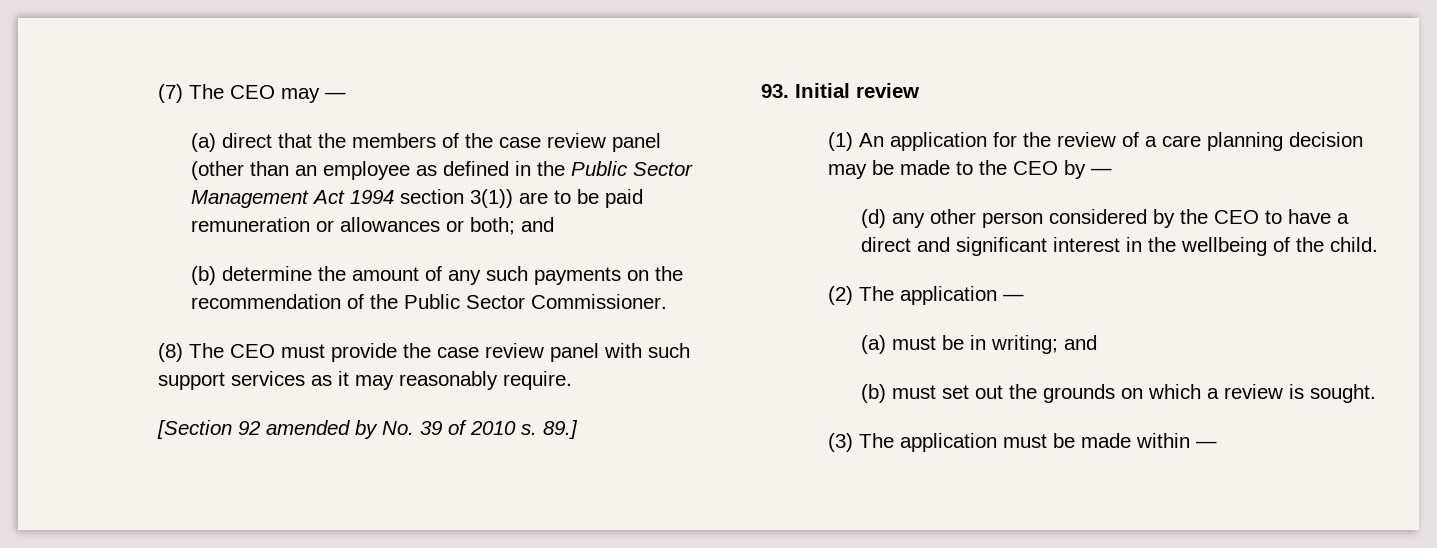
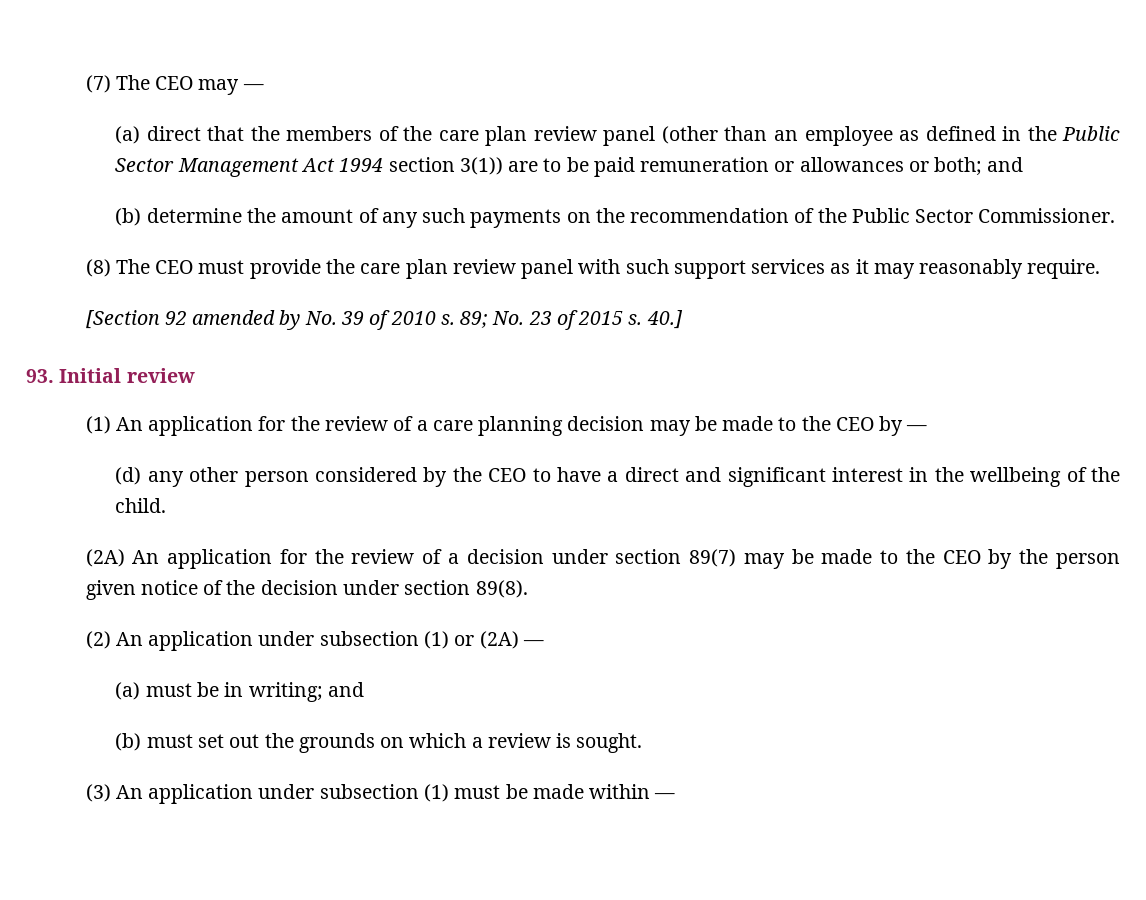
[499,137,542,148] case -> [438,126,528,146] care plan
[436,347,479,358] case -> [360,259,448,279] care plan
[542,420,578,439] 89.] -> [460,310,683,330] 89; No. 23 of 2015 s. 40.]
[827,286,997,305] (2) The application -> [85,549,1120,569] [85,580,528,600] [85,631,519,651] (2A) An application for the review of a decision under section 89(7) may be made to the CEO by the person given notice of the decision under section 89(8). // (2) An application under subsection (1) or (2A)
[858,433,997,452] The application -> [115,784,449,804] An application under subsection (1)

